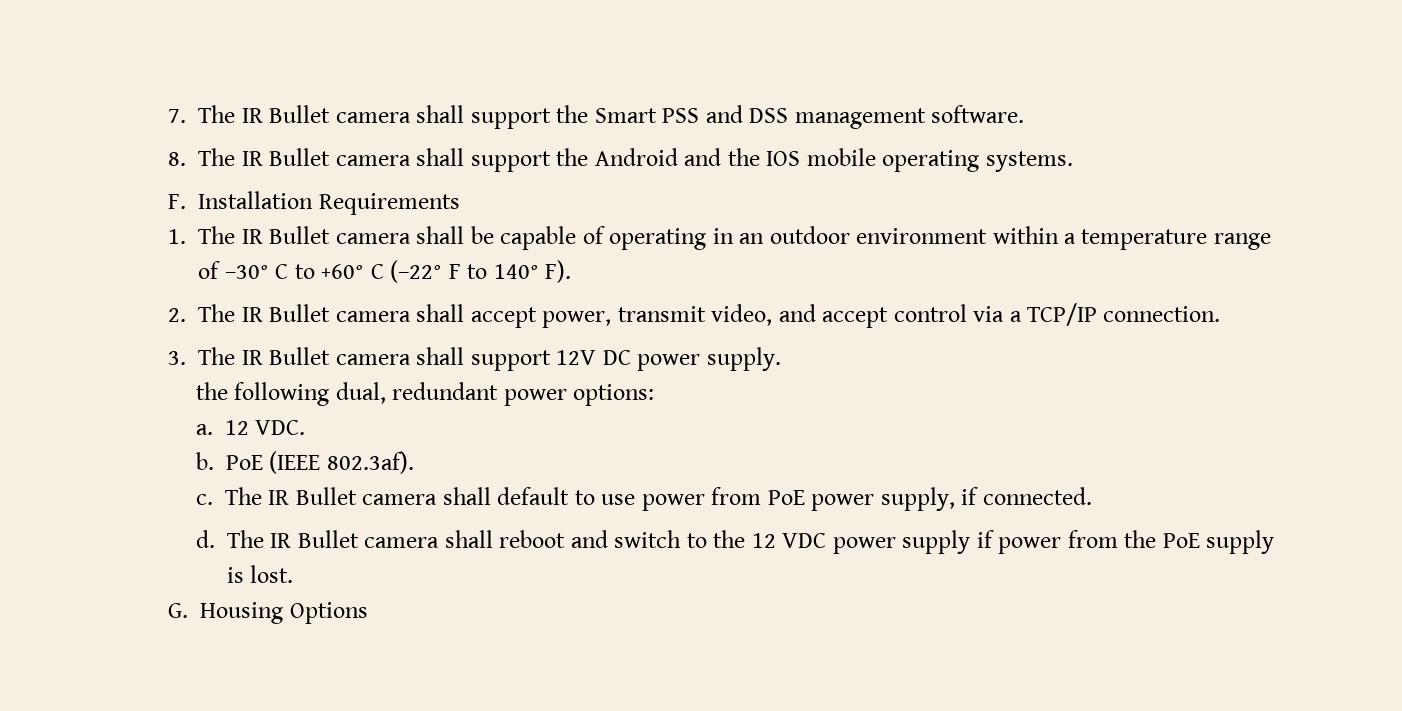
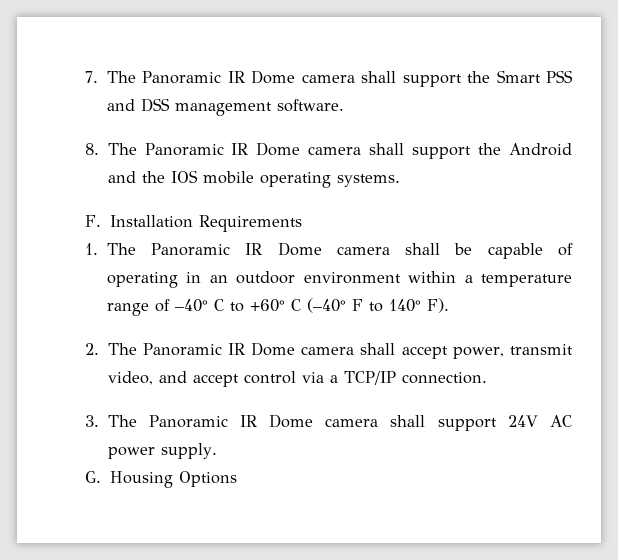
[241,105,331,123] IR Bullet -> [142,70,296,84] Panoramic IR Dome
[241,148,331,166] IR Bullet -> [144,142,301,156] Panoramic IR Dome
[241,226,331,244] IR Bullet -> [150,242,322,256] Panoramic IR Dome
[224,265,269,279] –30° -> [174,299,208,312] –40°
[390,260,443,283] (–22° -> [306,298,346,313] (–40°
[241,304,331,322] IR Bullet -> [142,342,296,356] Panoramic IR Dome
[241,347,631,371] IR Bullet camera shall support 12V DC -> [148,414,572,431] Panoramic IR Dome camera shall support 24V AC
[195,382,655,406] [195,420,306,435] [195,451,414,474] [195,487,1092,511] [195,530,1275,554] [226,565,294,583] // the following dual, redundant power options: // a. 12 VDC. // b. PoE (IEEE 802.3af). // c. The IR Bullet camera shall default to use power from PoE power supply, if connected. // d. The IR Bullet camera shall reboot and switch to the 12 VDC power supply if power from the PoE supply is lost. -> (217, 451) none

